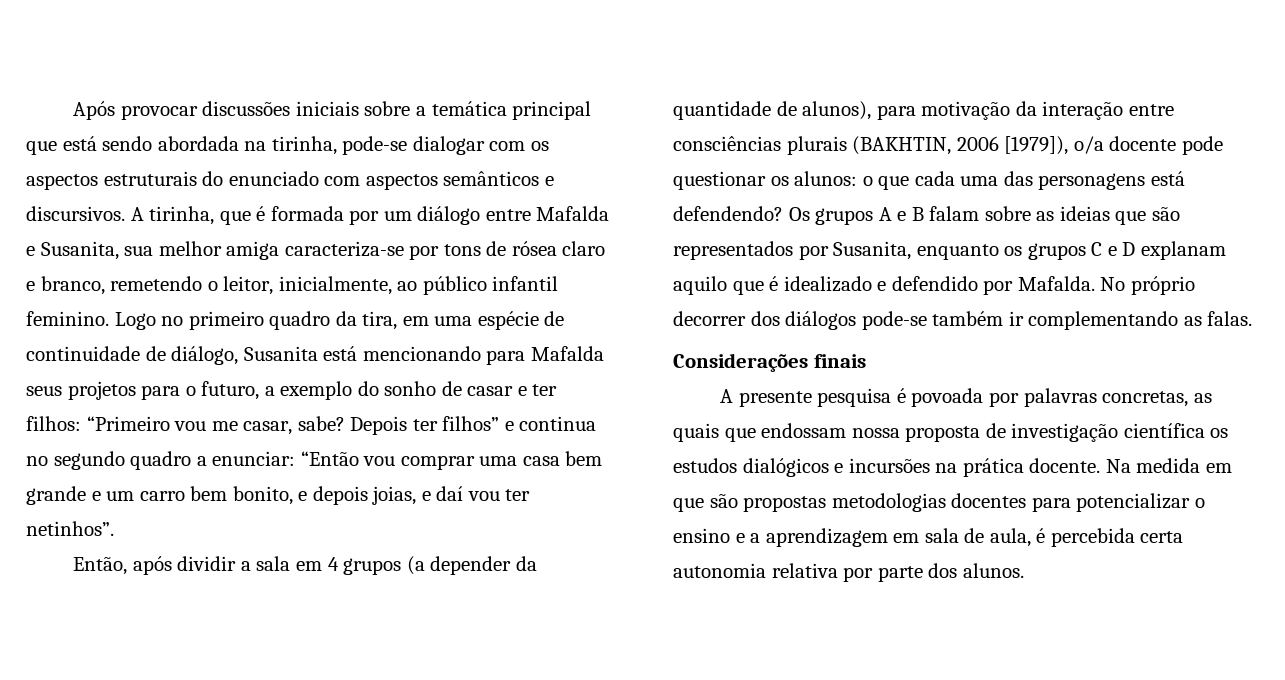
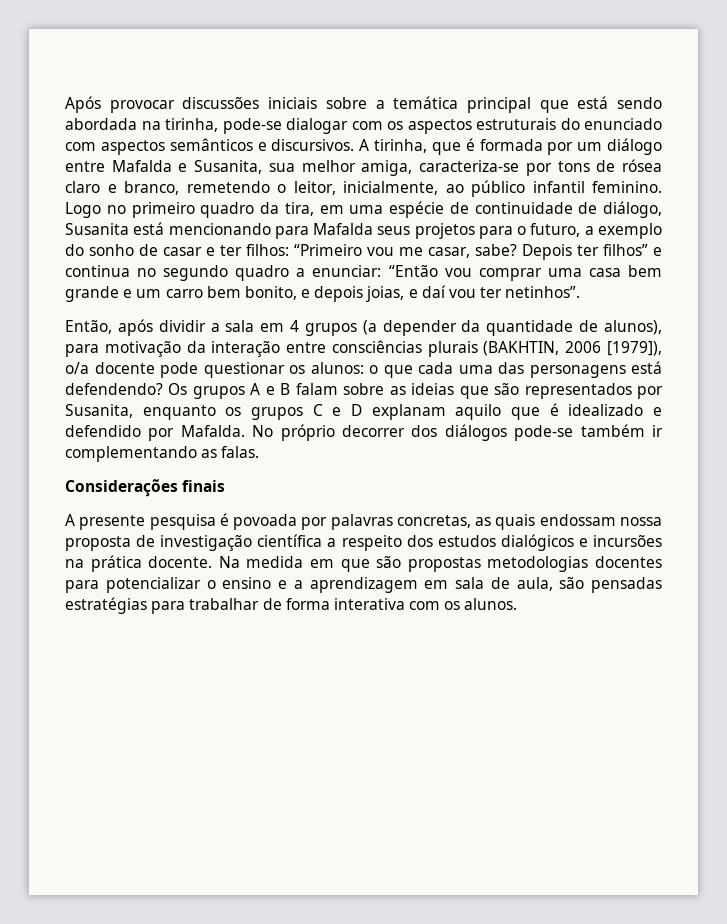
[226,241,280,260] amiga -> [361,160,413,176] amiga,
[724,428,756,442] que -> (536, 522) none
[1210,428,1229,438] os -> [327,535,433,551] a respeito dos
[1036,528,1184,547] [673,563,958,582] é percebida certa autonomia relativa por parte dos -> [559,577,662,593] [65,597,461,614] são pensadas estratégias para trabalhar de forma interativa com os

